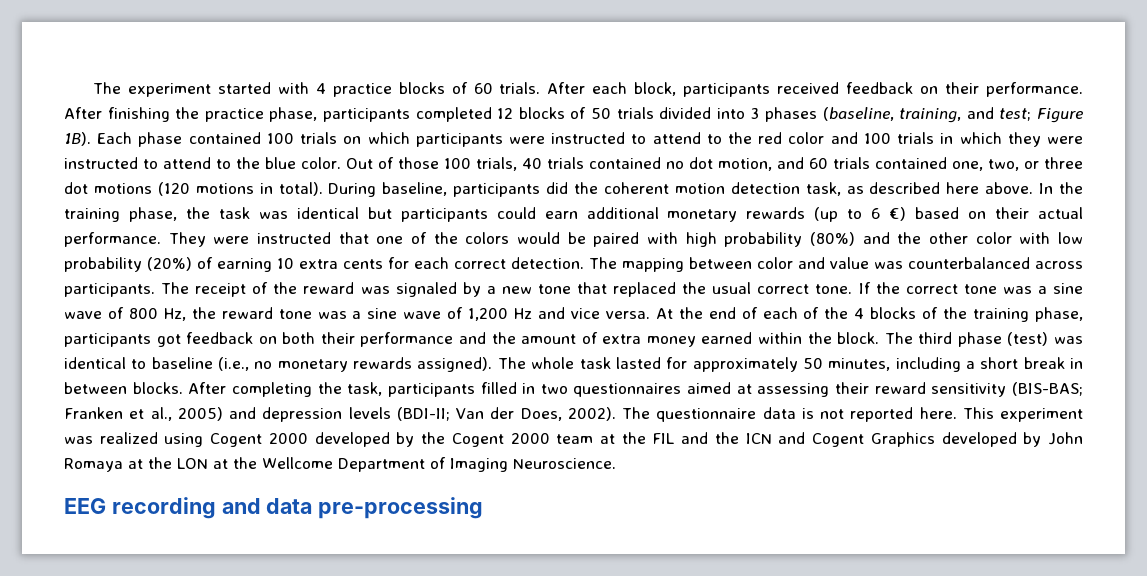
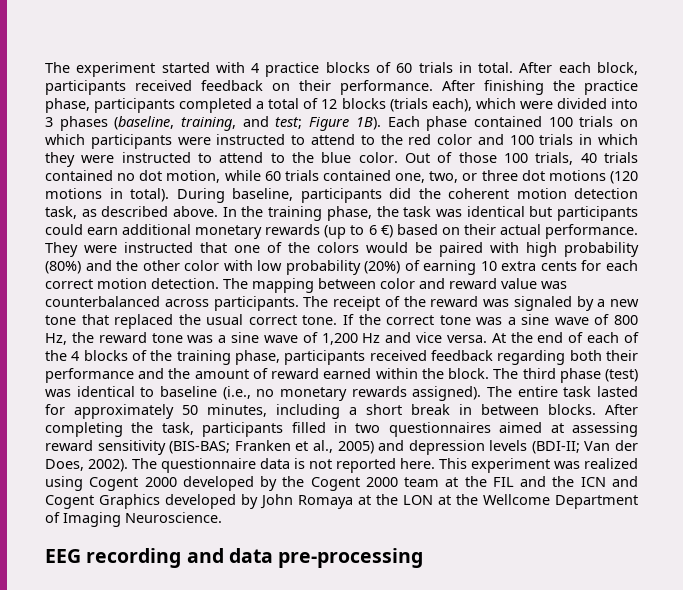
[499,82,541,94] trials. -> [418,62,514,73] trials in total.
[497,107,654,119] 12 blocks of 50 trials -> [256,98,553,112] a total of 12 blocks (trials each), which were
[777,157,804,169] and -> [224,170,261,181] while
[946,182,980,194] here -> (169, 211) none
(506, 264) none -> [97,278,147,289] motion
(825, 263) none -> [449,278,497,289] reward
[156,332,277,347] got feedback on -> [369,350,566,365] received feedback regarding
[602,334,696,347] extra money -> [271,368,320,379] reward
[531,357,575,369] whole -> [517,386,558,397] entire
[835,382,870,394] their -> (638, 429) none

